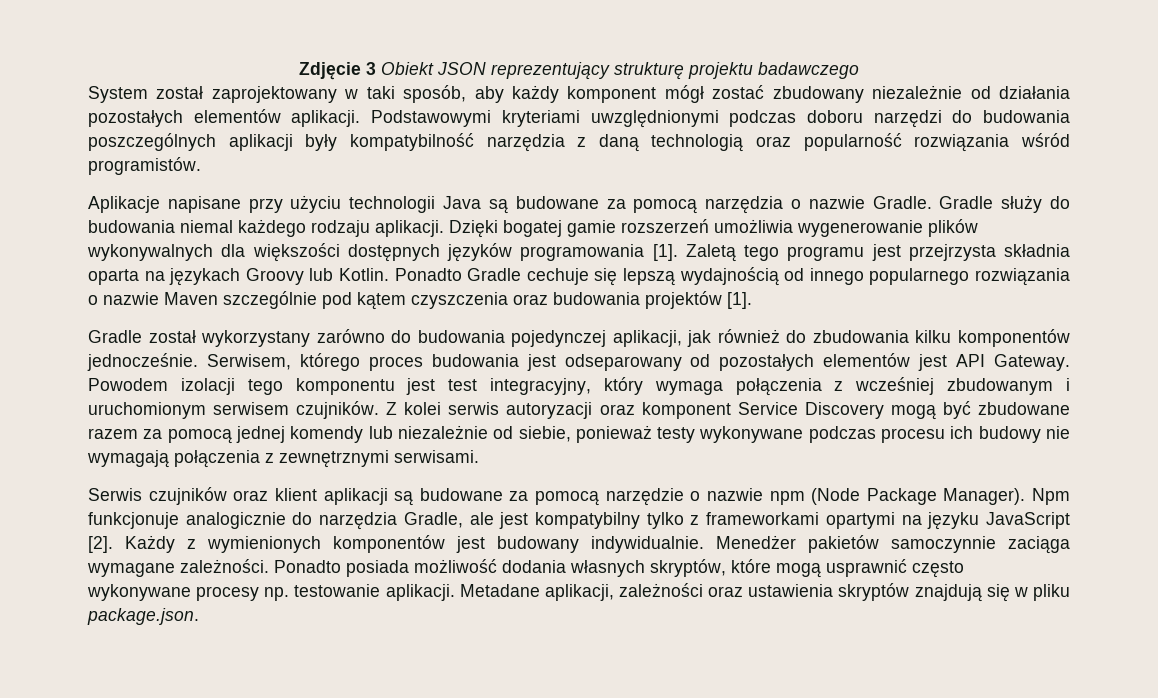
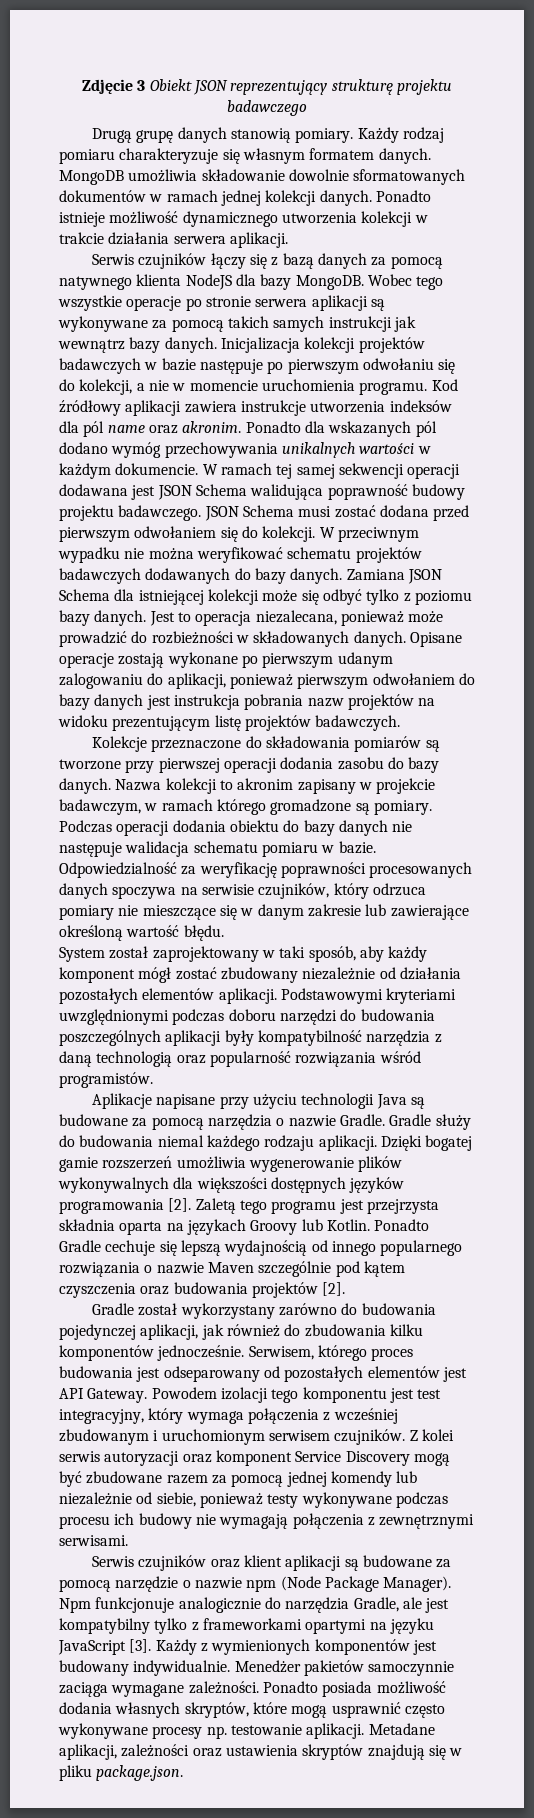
(859, 70) none -> [92,127,445,143] [59,148,431,164] [59,169,466,185] [59,190,431,206] [59,211,428,227] [59,232,288,248] [92,253,443,269] [59,274,444,290] [58,295,385,311] [58,316,416,332] [58,337,425,353] [59,358,456,374] [59,379,458,395] [59,400,452,416] [59,421,437,437] [59,442,431,458] [59,463,461,479] [59,484,465,500] [59,505,470,521] [59,526,419,542] [58,547,422,563] [59,568,442,584] [59,589,472,605] [59,610,444,626] [59,631,462,647] [59,652,393,668] [59,673,475,689] [59,694,436,710] [58,715,401,731] [92,736,440,752] [59,757,440,773] [59,778,436,794] [59,799,432,815] [59,820,413,836] [59,841,376,857] [59,862,473,878] [59,883,426,899] [59,904,469,920] [59,925,224,941] // Drugą grupę danych stanowią pomiary. Każdy rodzaj pomiaru charakteryzuje się własnym formatem danych. MongoDB umożliwia składowanie dowolnie sformatowanych dokumentów w ramach jednej kolekcji danych. Ponadto istnieje możliwość dynamicznego utworzenia kolekcji w trakcie działania serwera aplikacji. // Serwis czujników łączy się z bazą danych za pomocą natywnego klienta NodeJS dla bazy MongoDB. Wobec tego wszystkie operacje po stronie serwera aplikacji są wykonywane za pomocą takich samych instrukcji jak wewnątrz bazy danych. Inicjalizacja kolekcji projektów badawczych w bazie następuje po pierwszym odwołaniu się do kolekcji, a nie w momencie uruchomienia programu. Kod źródłowy aplikacji zawiera instrukcje utworzenia indeksów dla pól name oraz akronim. Ponadto dla wskazanych pól dodano wymóg przechowywania unikalnych wartości w każdym dokumencie. W ramach tej samej sekwencji operacji dodawana jest JSON Schema walidująca poprawność budowy projektu badawczego. JSON Schema musi zostać dodana przed pierwszym odwołaniem się do kolekcji. W przeciwnym wypadku nie można weryfikować schematu projektów badawczych dodawanych do bazy danych. Zamiana JSON Schema dla istniejącej kolekcji może się odbyć tylko z poziomu bazy danych. Jest to operacja niezalecana, ponieważ może prowadzić do rozbieżności w składowanych danych. Opisane operacje zostają wykonane po pierwszym udanym zalogowaniu do aplikacji, ponieważ pierwszym odwołaniem do bazy danych jest instrukcja pobrania nazw projektów na widoku prezentującym listę projektów badawczych. // Kolekcje przeznaczone do składowania pomiarów są tworzone przy pierwszej operacji dodania zasobu do bazy danych. Nazwa kolekcji to akronim zapisany w projekcie badawczym, w ramach którego gromadzone są pomiary. Podczas operacji dodania obiektu do bazy danych nie następuje walidacja schematu pomiaru w bazie. Odpowiedzialność za weryfikację poprawności procesowanych danych spoczywa na serwisie czujników, który odrzuca pomiary nie mieszczące się w danym zakresie lub zawierające określoną wartość błędu.
[652,244,678,261] [1]. -> [168,1198,192,1212] [2].
[727,292,752,309] [1]. -> [322,1282,346,1296] [2].
[88,536,113,553] [2]. -> [129,1639,152,1653] [3].

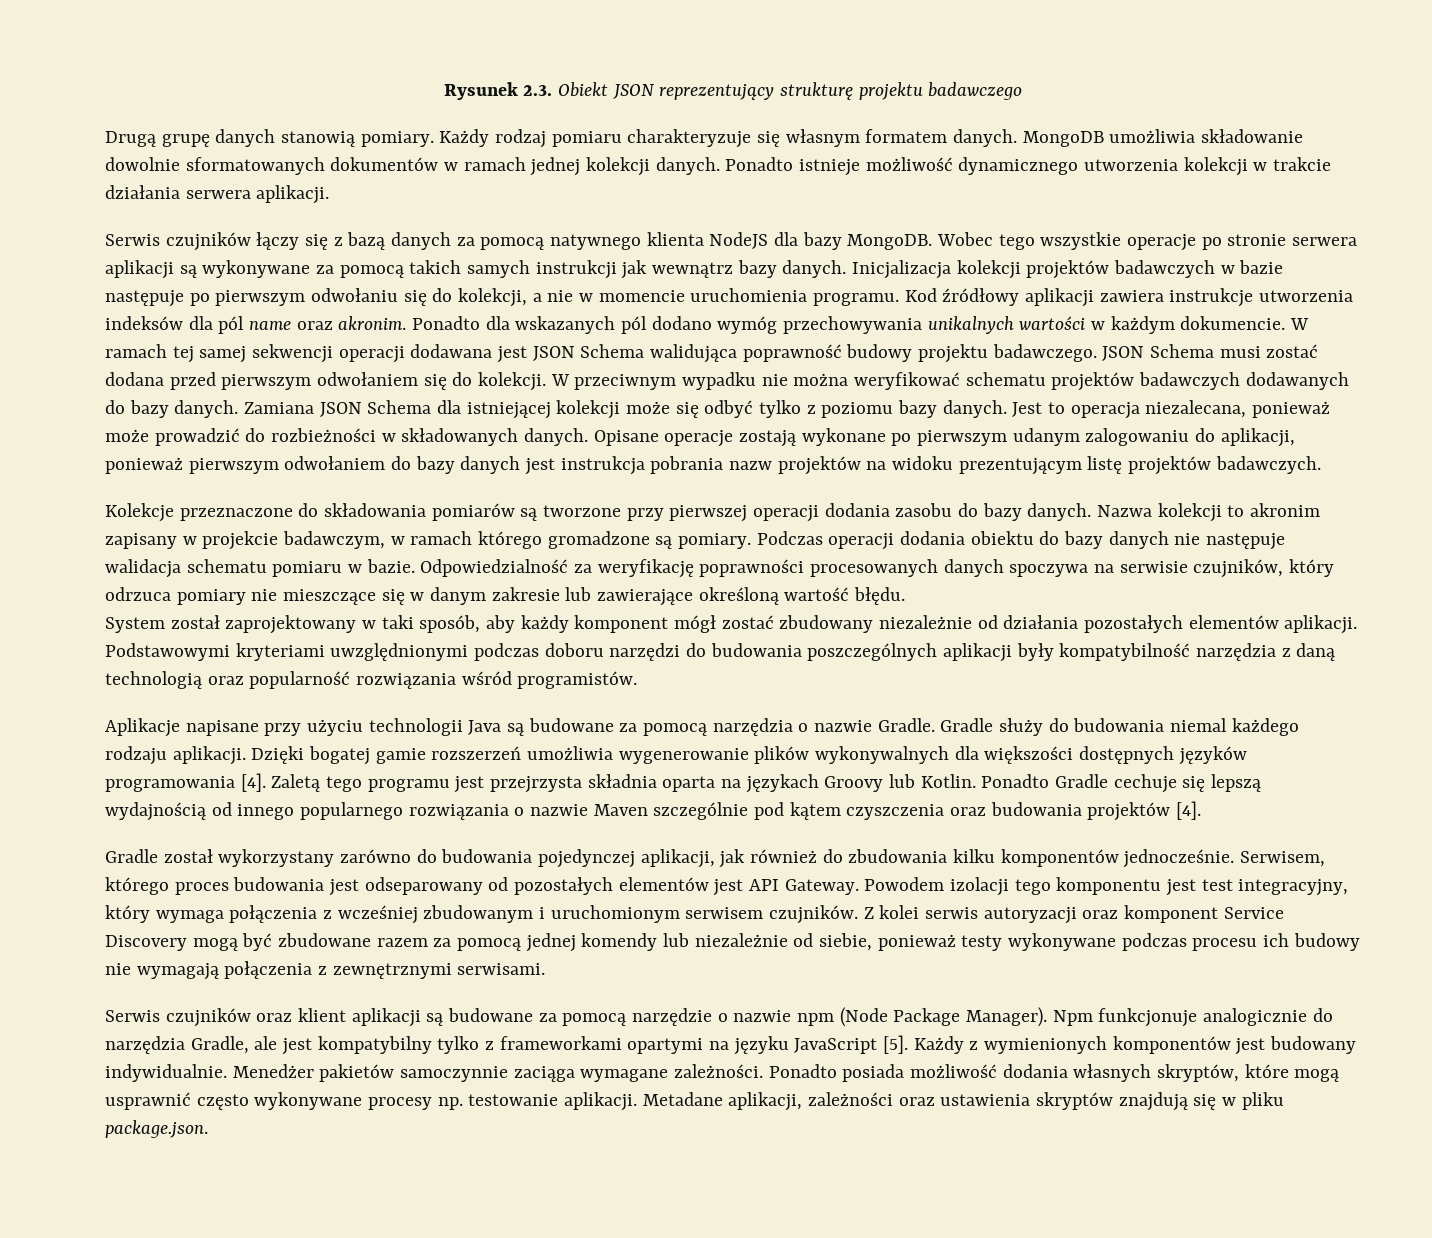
[82,79,146,94] Zdjęcie 3 -> [443,82,553,100] Rysunek 2.3.
[168,1198,192,1212] [2]. -> [240,773,266,792] [4].
[322,1282,346,1296] [2]. -> [1176,801,1202,820] [4].
[129,1639,152,1653] [3]. -> [883,1035,909,1054] [5].

